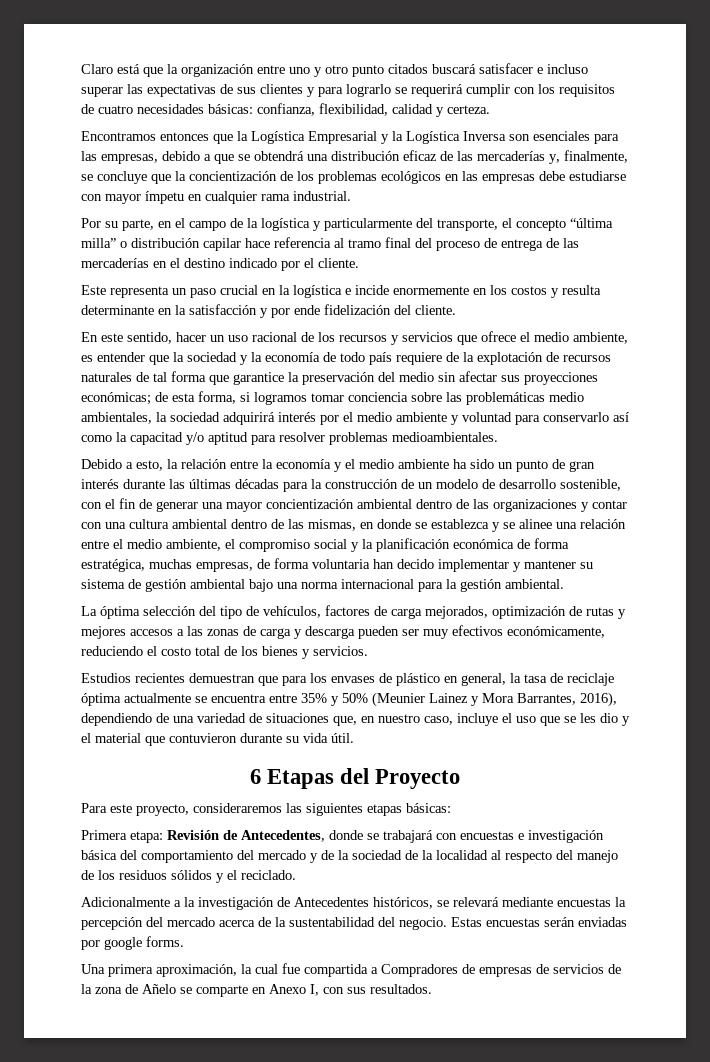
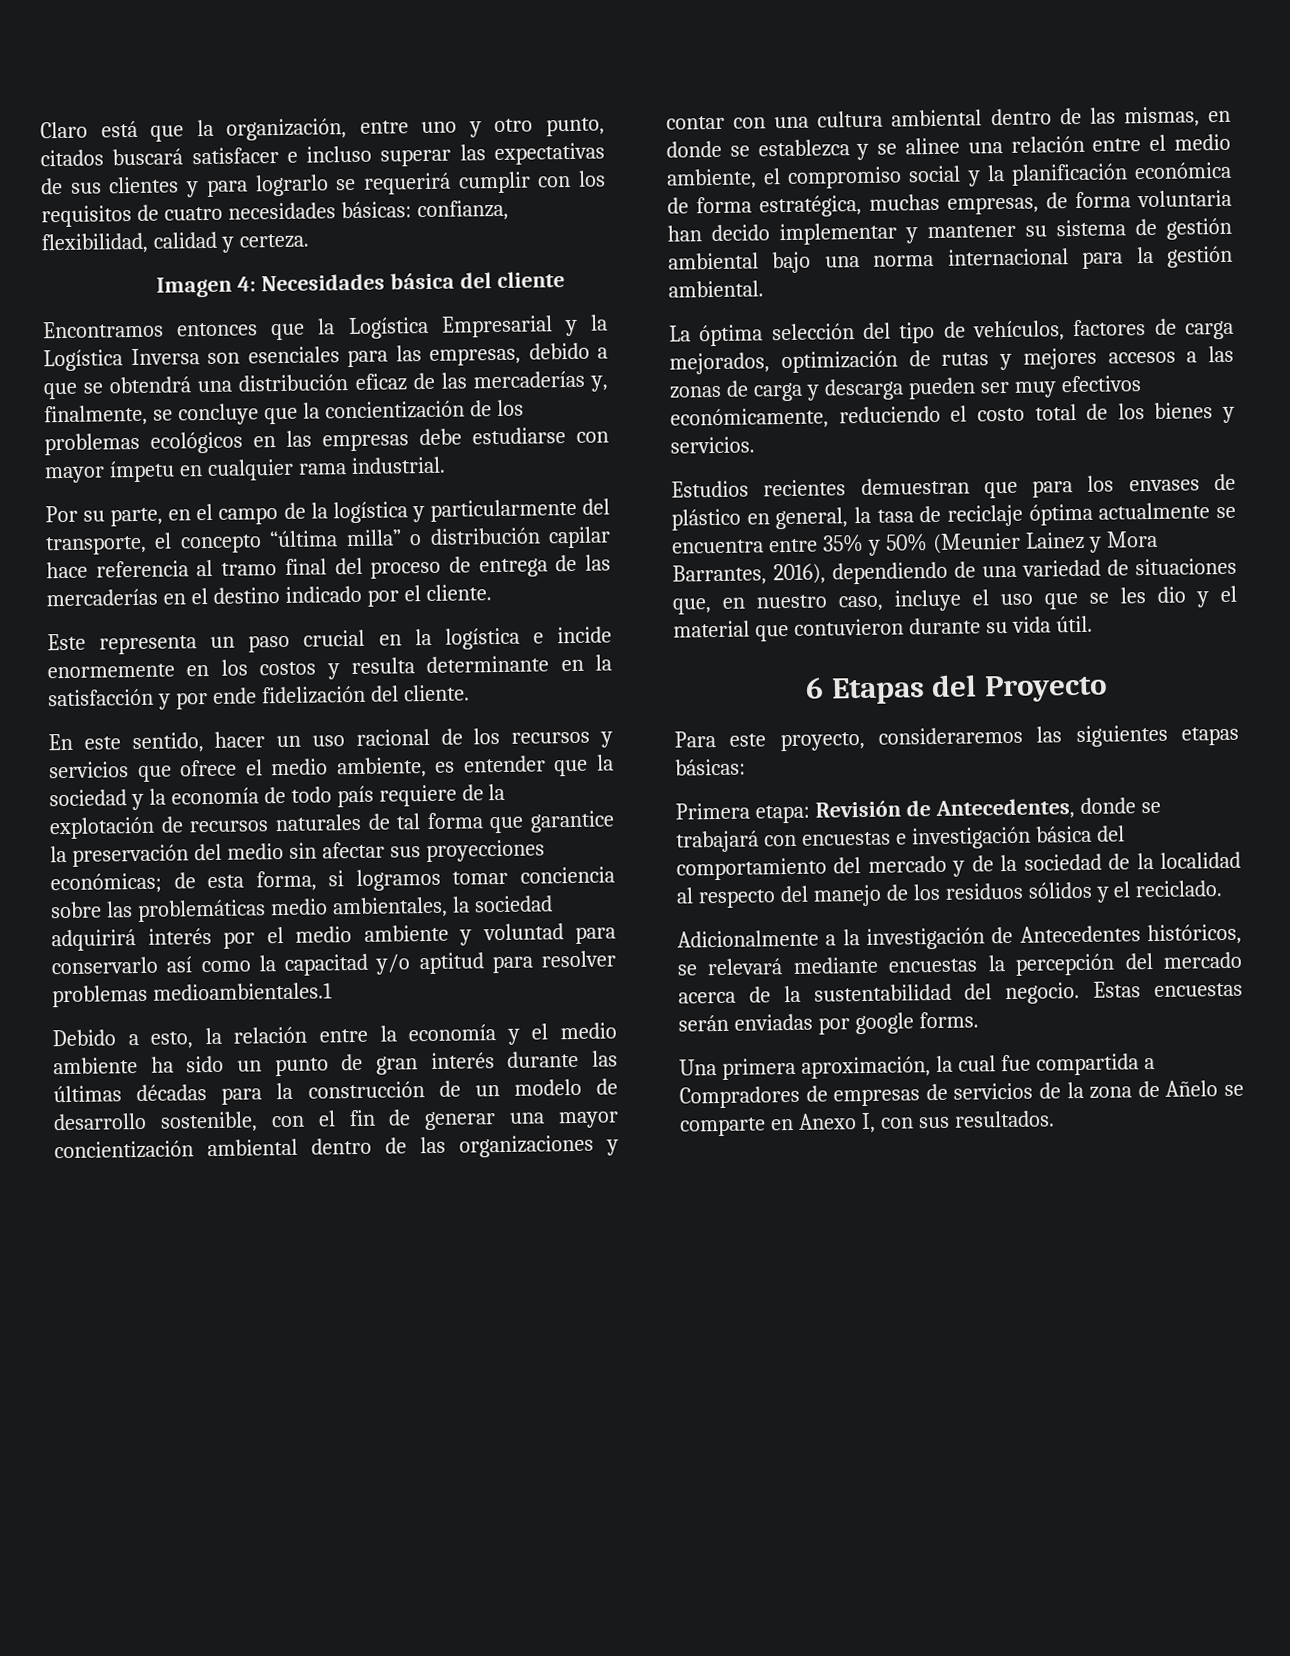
[181,64,254,77] organización -> [226,118,348,141] organización,
[352,65,384,77] punto -> [546,117,605,137] punto,
(490, 109) none -> [156,271,565,298] // Imagen 4: Necesidades básica del cliente
[392,432,498,442] medioambientales. -> [152,982,333,1001] medioambientales.1

